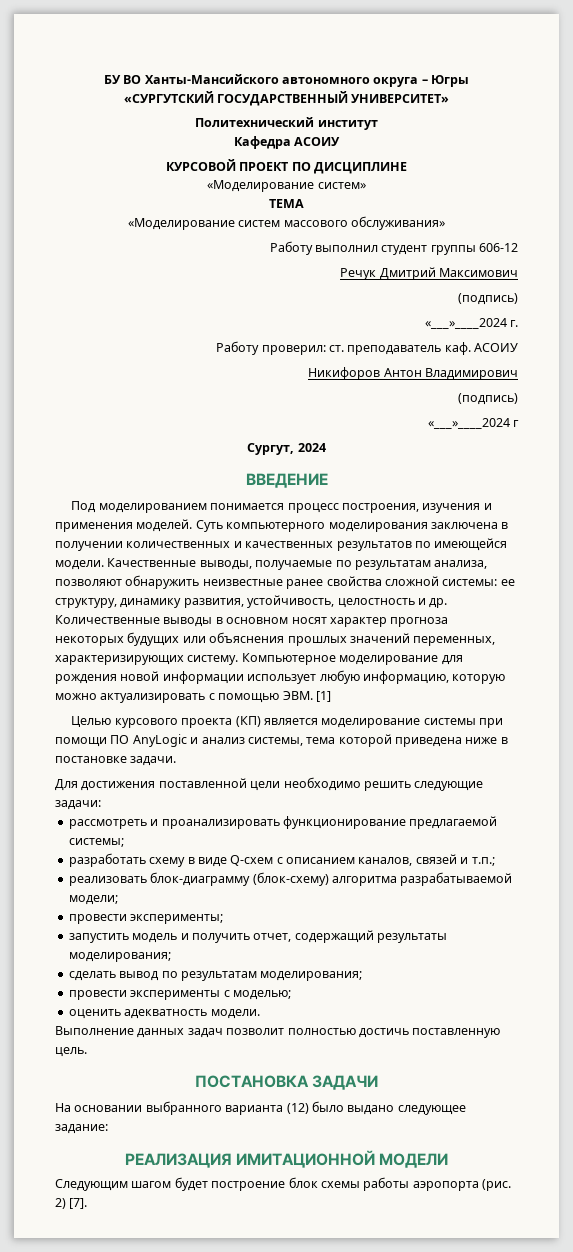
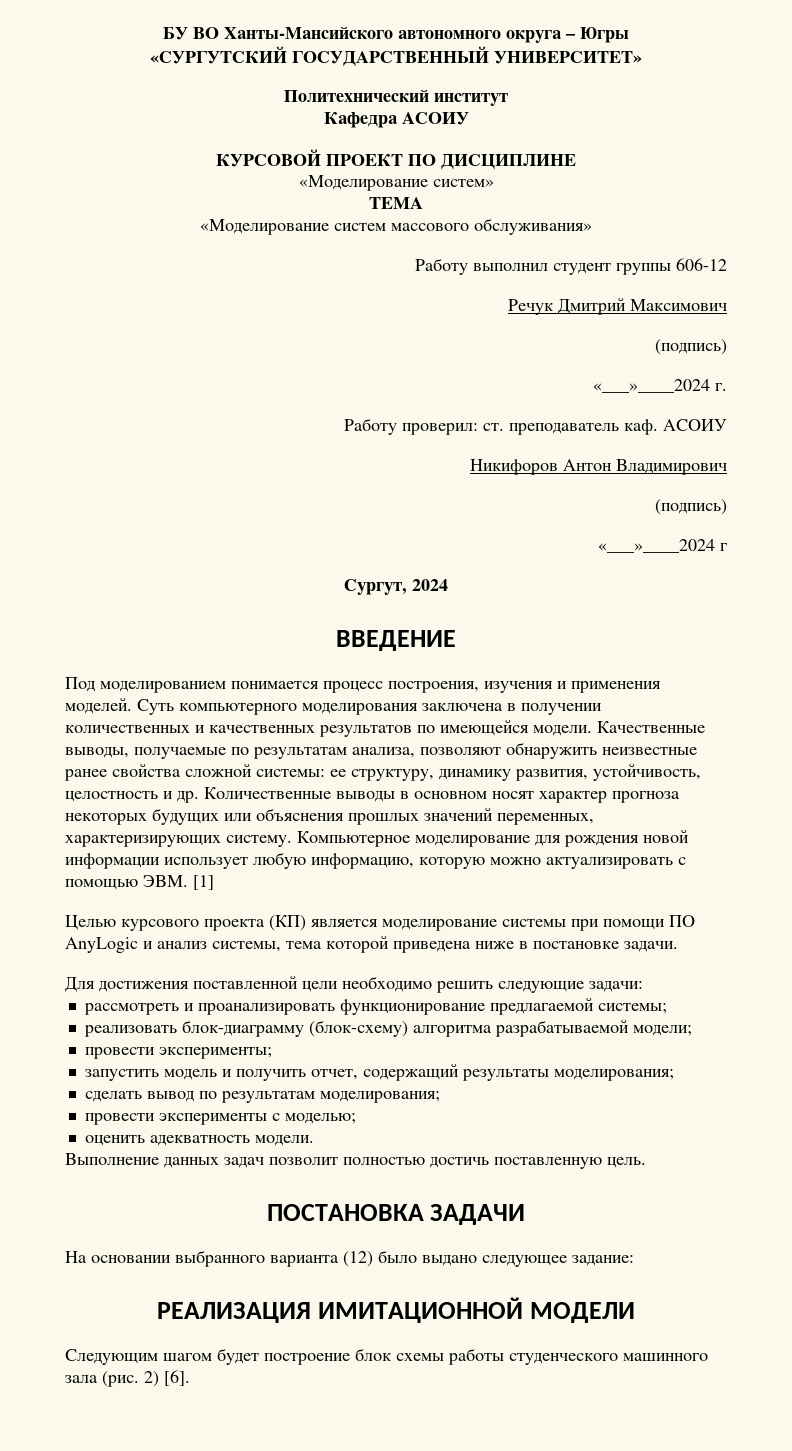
[68,853,495,867] // разработать схему в виде Q-схем с описанием каналов, связей и т.п.; -> (667, 1008) none
[412,1181,479,1191] аэропорта -> [509,1353,708,1365] [65,1375,98,1383] студенческого машинного зала
[69,1198,88,1209] [7]. -> [164,1370,190,1386] [6].

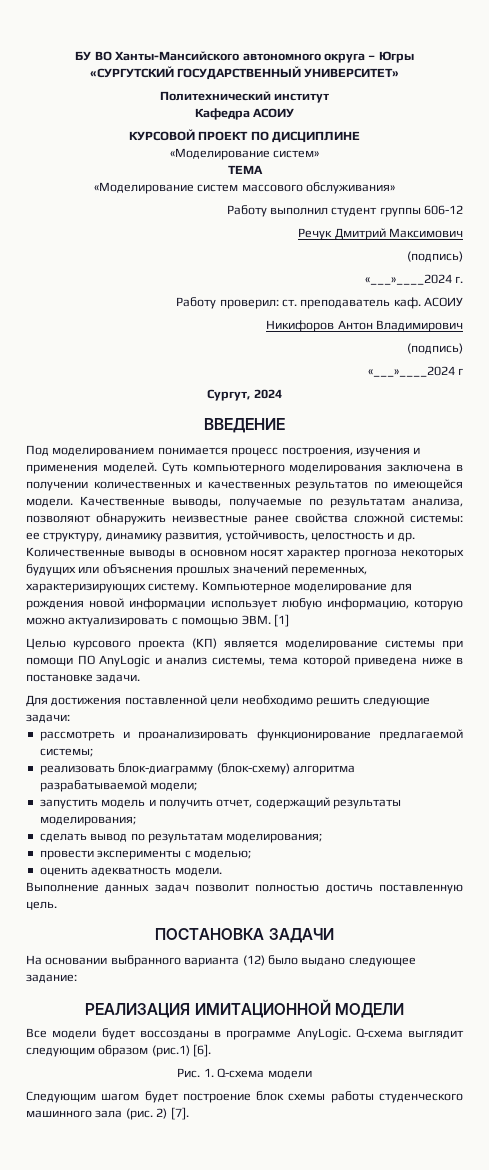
[84,1047,272,1059] // провести эксперименты; -> (198, 786) none
(635, 1312) none -> [26,1028,464,1040] [26,1044,212,1057] [177,1068,312,1079] // Все модели будет воссозданы в программе AnyLogic. Q-схема выглядит следующим образом (рис.1) [6]. // Рис. 1. Q-схема модели
[164,1370,190,1386] [6]. -> [170,1107,189,1120] [7].

